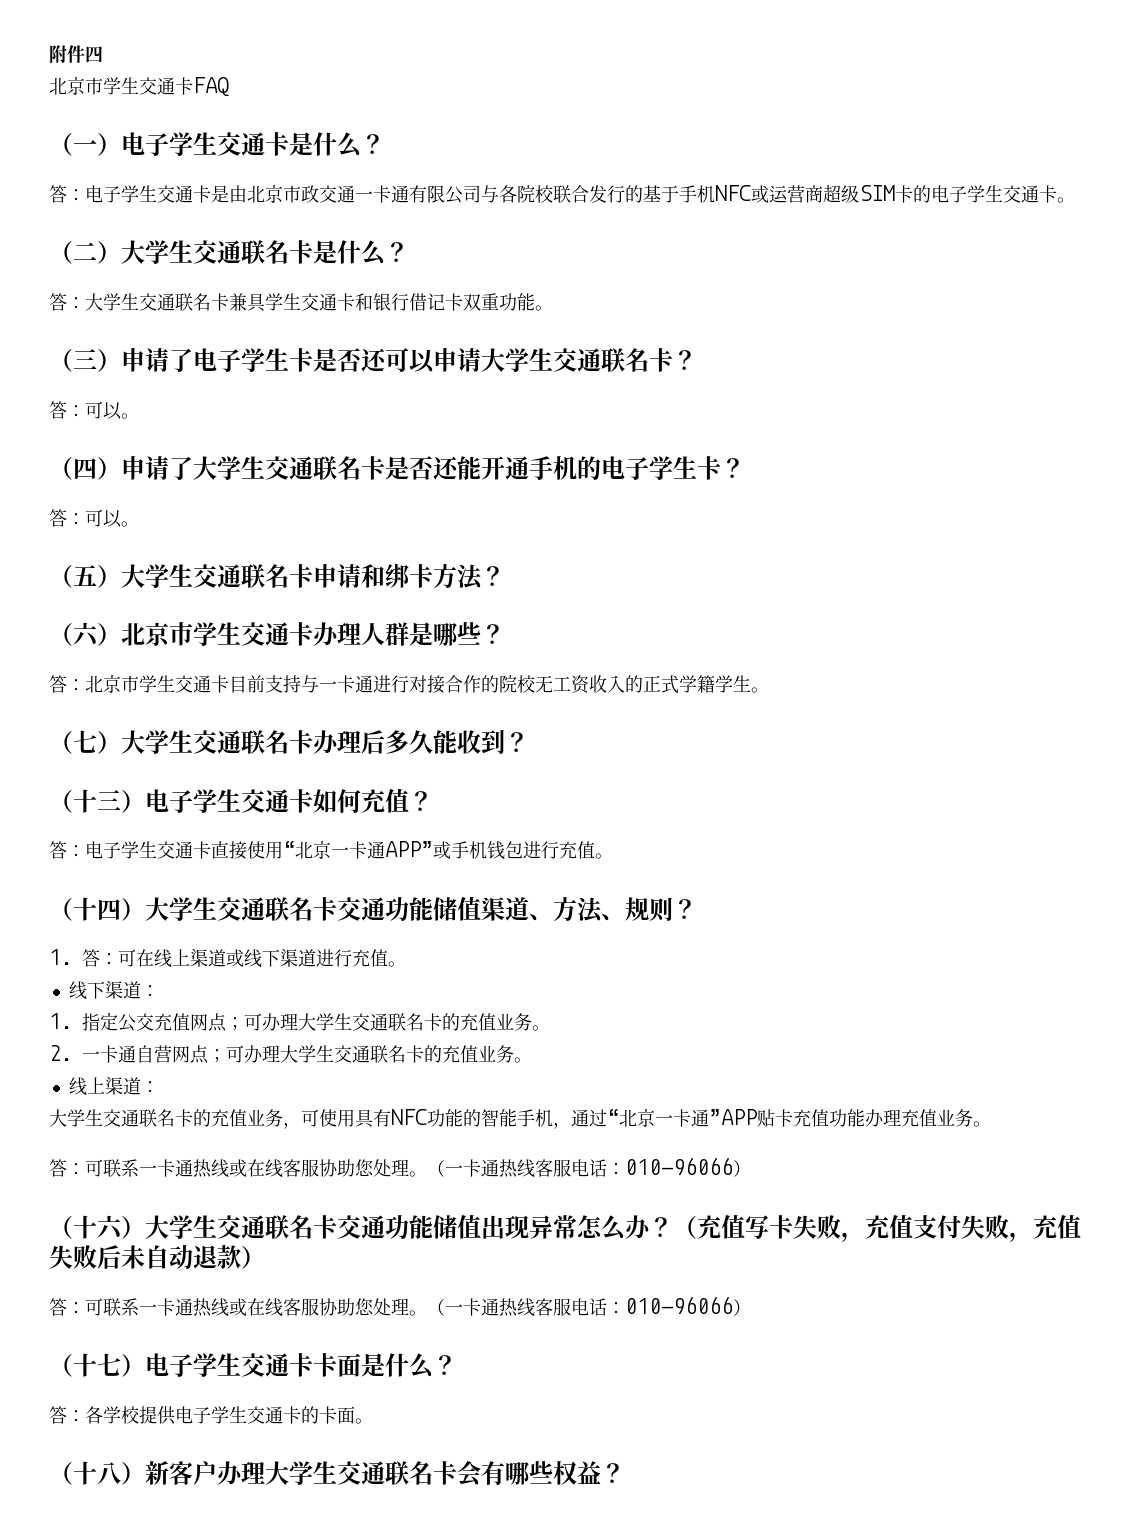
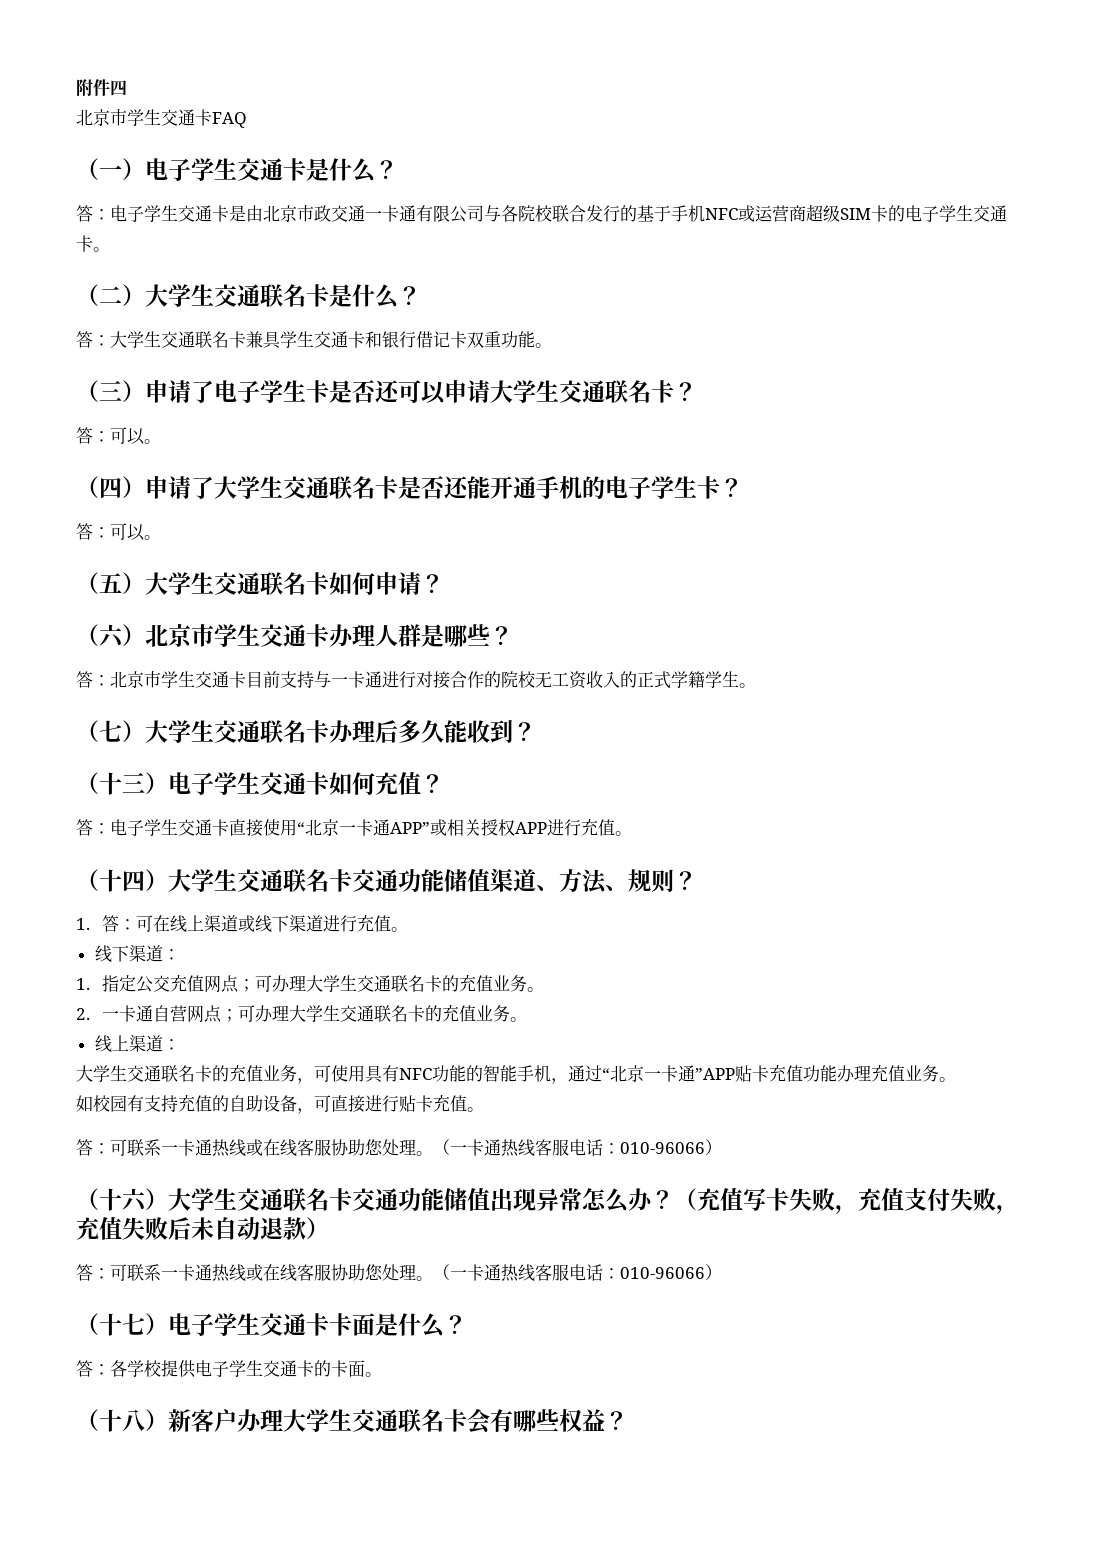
[313,564,483,590] 申请和绑卡方法 -> [329,572,421,595] 如何申请
[451,841,523,860] 手机钱包 -> [447,819,547,836] 相关授权APP
(991, 1124) none -> [76,1094,484,1114] // 如校园有支持充值的自助设备，可直接进行贴卡充值。

